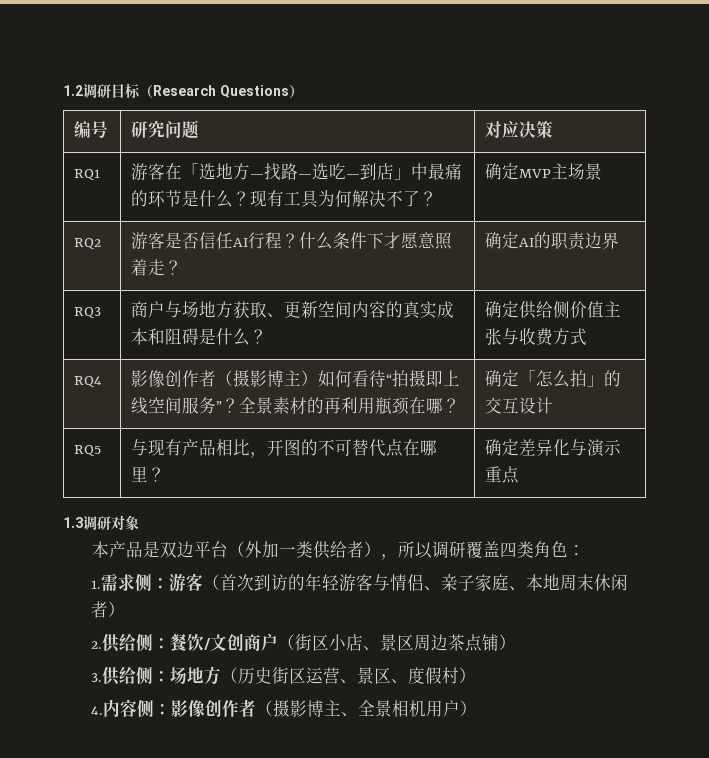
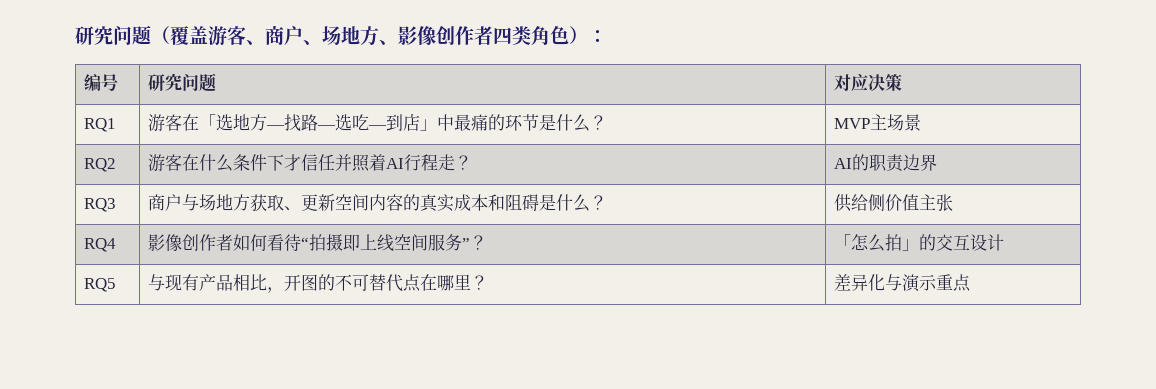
[63,83,303,99] 1.2调研目标（Research Questions） -> [75,25,607,46] 研究问题（覆盖游客、商户、场地方、影像创作者四类角色）：
[250,190,438,208] [485,163,520,180] 现有工具为何解决不了？ | 确定 -> (607, 122) |
[165,232,453,250] [131,259,149,276] 是否信任AI行程？什么条件下才愿意照着 -> [181,154,438,172] 在什么条件下才信任并照着AI行程
[485,232,520,249] 确定 -> (472, 162) none
[485,301,520,318] 确定 -> (607, 202) none
[502,328,588,346] 与收费方式 -> (953, 202) none
[216,370,319,387] （摄影博主） -> (233, 242) none
[239,397,461,415] [485,370,520,387] 全景素材的再利用瓶颈在哪？ | 确定 -> (487, 242) |
[485,439,520,456] 确定 -> (488, 282) none
[63,515,139,531] [92,541,586,560] [91,573,629,592] [91,601,126,618] [91,633,517,653] [91,666,477,686] [91,699,478,717] // 1.3调研对象 // 本产品是双边平台（外加一类供给者），所以调研覆盖四类角色： // 1.需求侧：游客（首次到访的年轻游客与情侣、亲子家庭、本地周末休闲者） // 2.供给侧：餐饮/文创商户（街区小店、景区周边茶点铺） // 3.供给侧：场地方（历史街区运营、景区、度假村） // 4.内容侧：影像创作者（摄影博主、全景相机用户） -> (971, 283) none

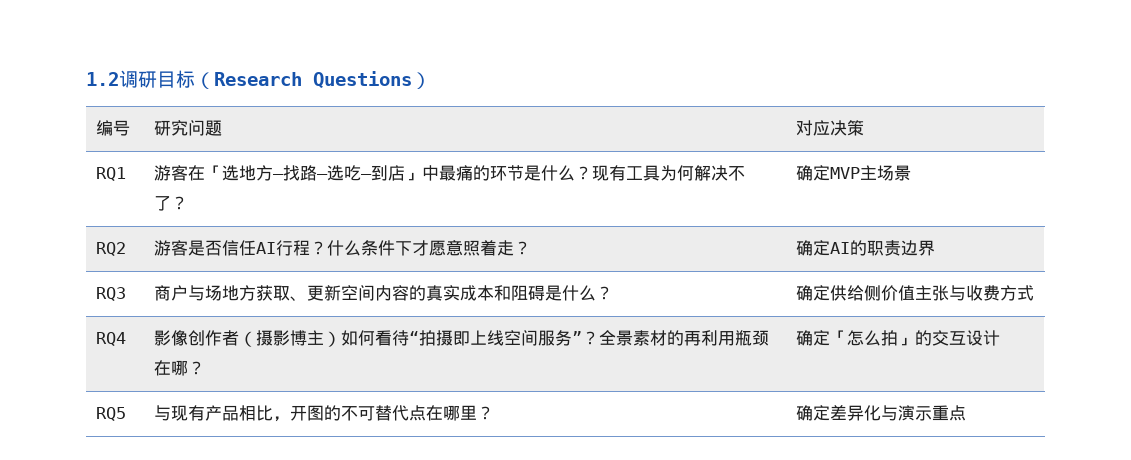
[75,25,607,46] 研究问题（覆盖游客、商户、场地方、影像创作者四类角色）： -> [86,70,431,89] 1.2调研目标（Research Questions）
(607, 122) | -> [591,165,745,181] [153,196,188,211] [795,165,830,181] 现有工具为何解决不了？ | 确定
[181,154,438,172] 在什么条件下才信任并照着AI行程 -> [187,240,497,256] 是否信任AI行程？什么条件下才愿意照着
(472, 162) none -> [795,240,830,256] 确定
(607, 202) none -> [795,285,830,301] 确定
(953, 202) none -> [948,285,1034,301] 与收费方式
(233, 242) none -> [238,330,341,347] （摄影博主）
(487, 242) | -> [598,330,769,346] [153,360,205,376] [795,330,830,346] 全景素材的再利用瓶颈在哪？ | 确定
(488, 282) none -> [795,405,830,421] 确定

